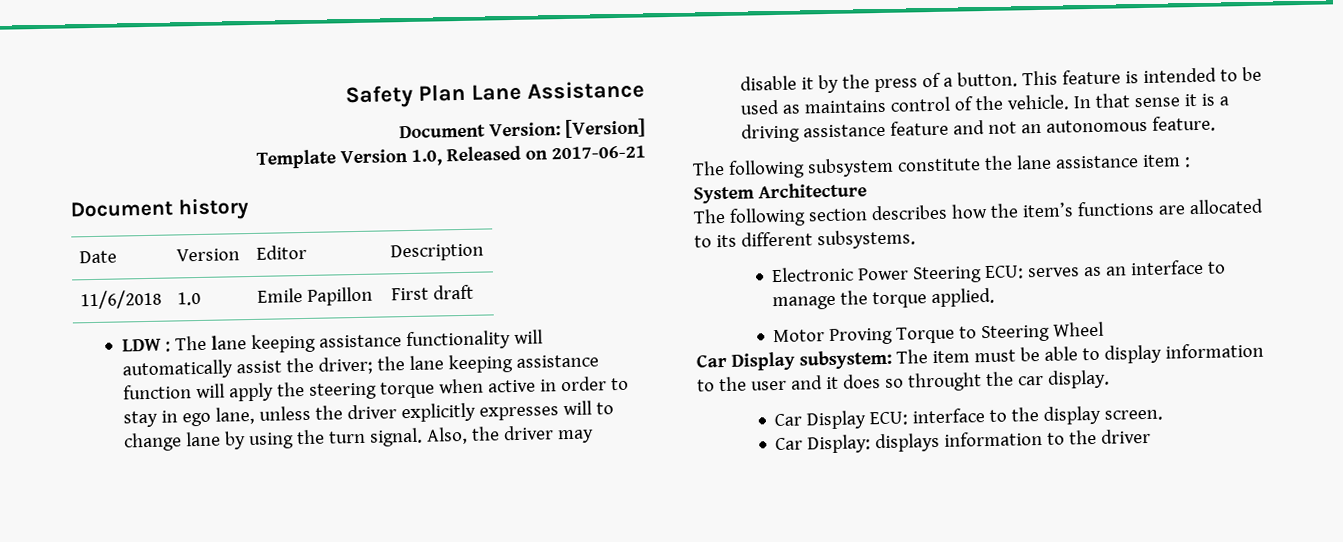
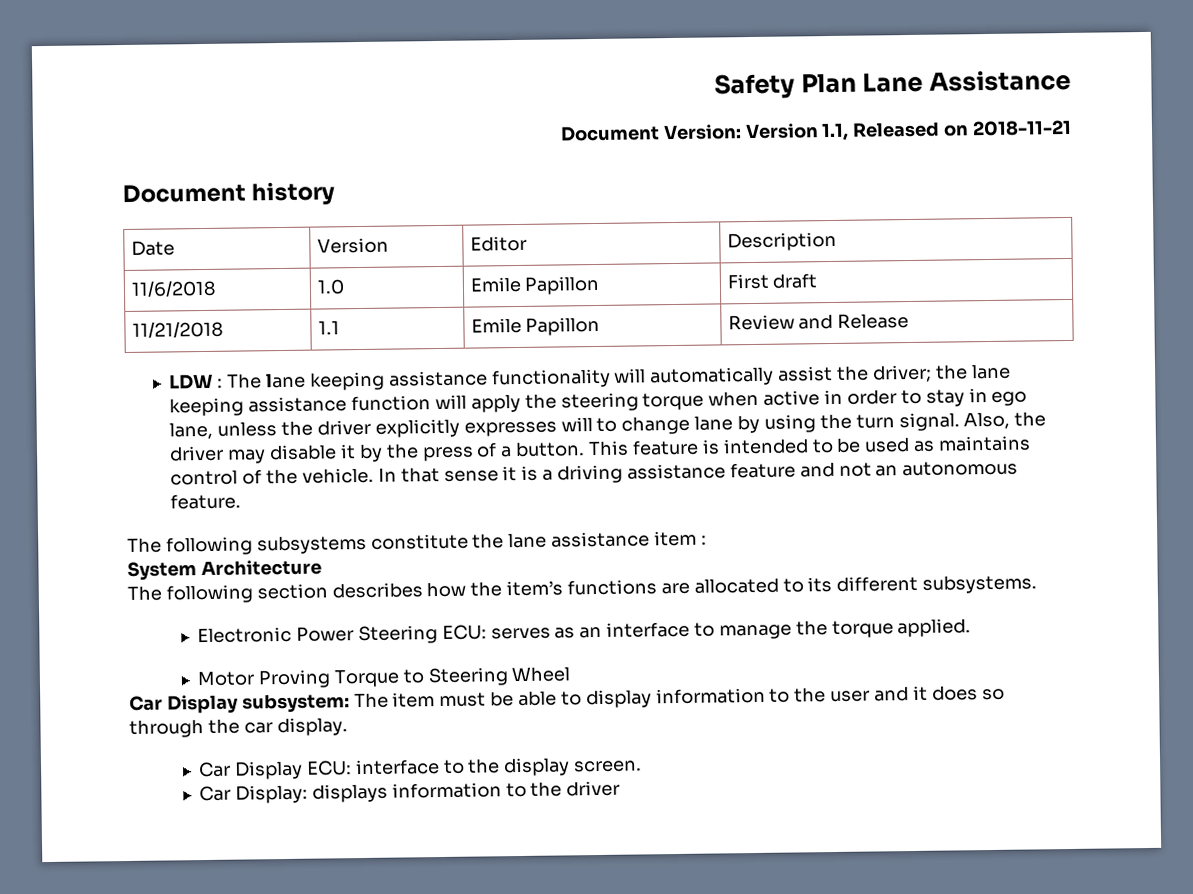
[565,118,646,138] [256,148,443,169] [Version] // Template Version 1.0, -> [744,122,850,142] Version 1.1,
[551,145,646,160] 2017-06-21 -> [972,119,1072,137] 2018-11-21
(474, 292) none -> [131,320,223,339] [317,320,340,335] [470,316,601,336] [727,313,910,331] // 11/21/2018 | 1.1 | Emile Papillon | Review and Release
[806,157,894,178] subsystem -> [256,534,367,555] subsystems
[906,372,982,392] throught -> [129,719,204,738] through

